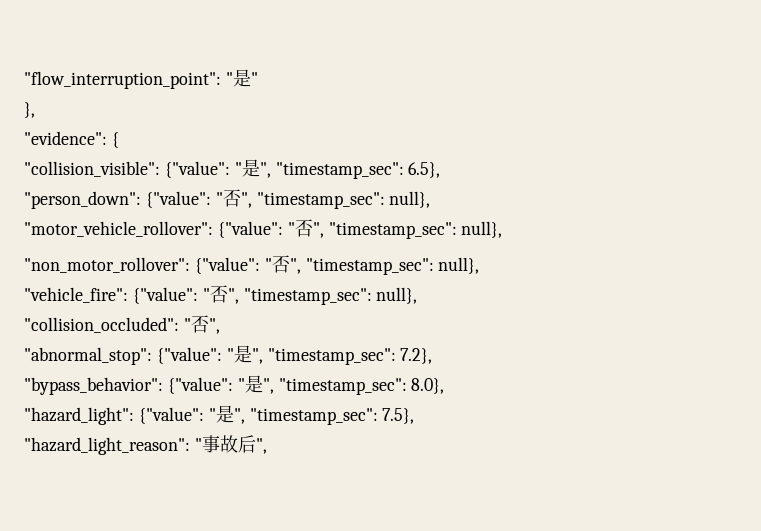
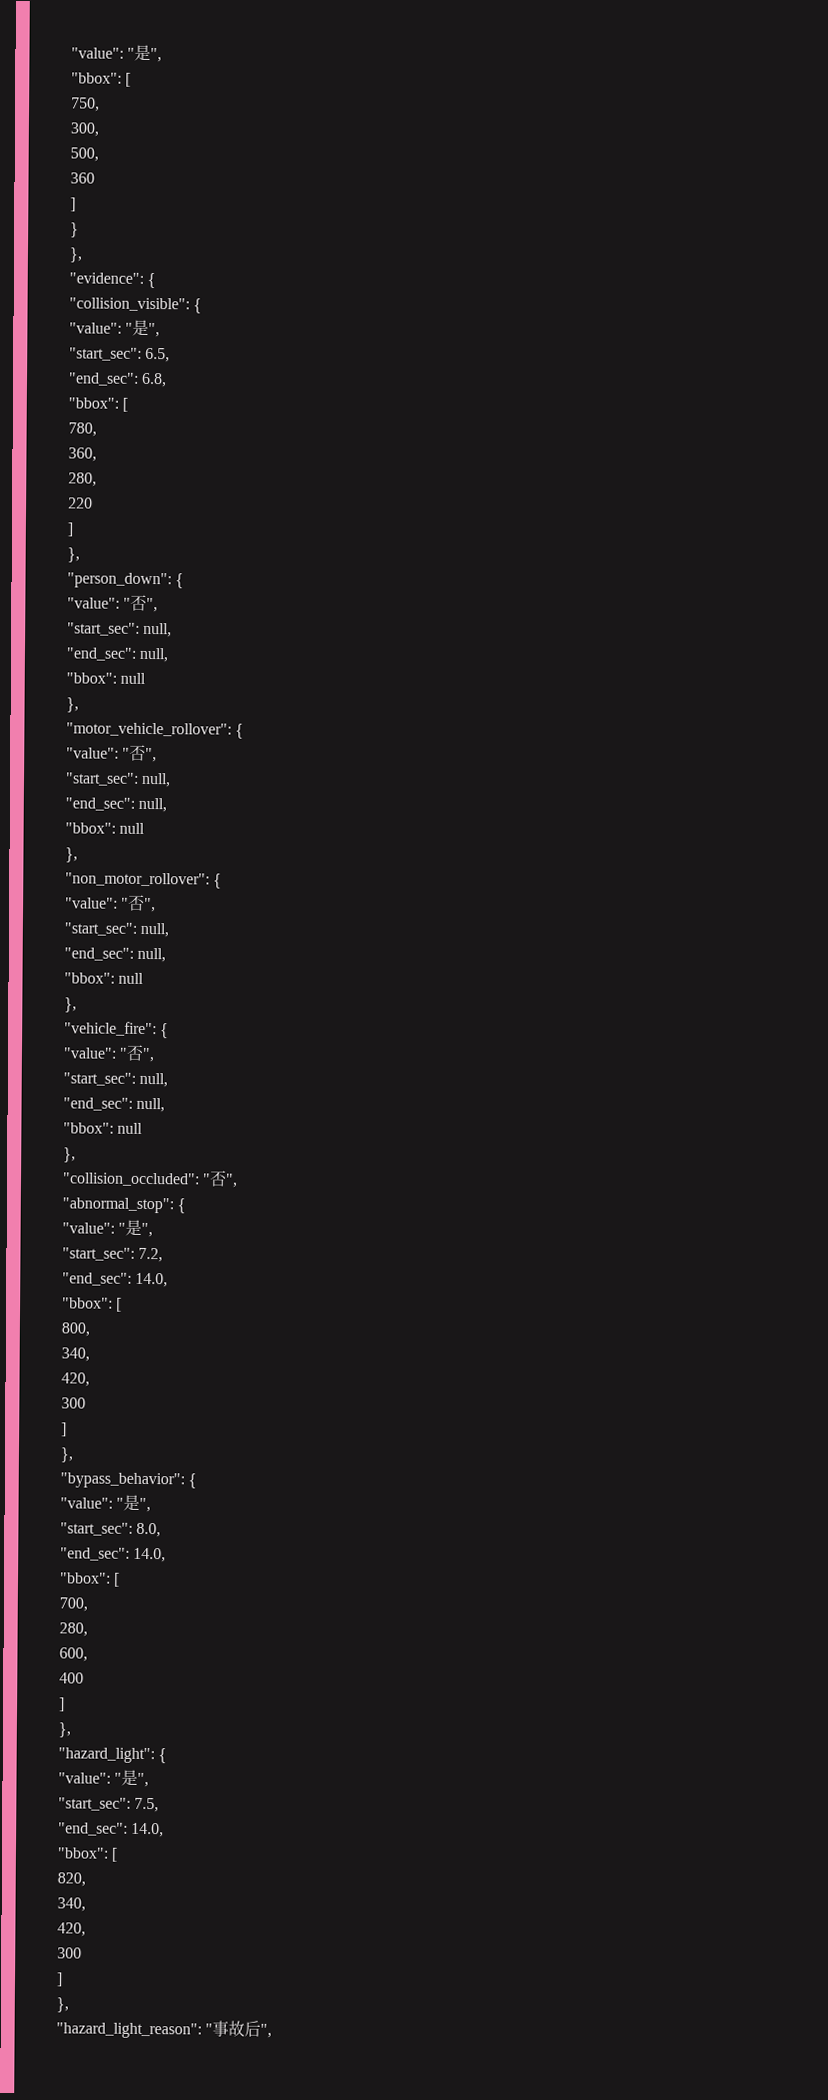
[24,69,258,89] "flow_interruption_point": "是" -> [71,44,163,63] [71,72,132,87] [71,97,100,112] [70,122,99,137] [70,147,99,162] [70,172,95,184] [70,197,76,212] [70,222,79,238] "value": "是", // "bbox": [ // 750, // 300, // 500, // 360 // ] // }
[164,159,441,179] {"value": "是", "timestamp_sec": 6.5}, -> [193,298,203,314] [69,319,161,338] [69,347,171,363] [68,372,168,388] [68,397,129,412] [68,422,97,437] [68,447,97,462] [68,472,97,487] [68,497,93,509] [67,522,73,537] [67,547,80,563] { // "value": "是", // "start_sec": 6.5, // "end_sec": 6.8, // "bbox": [ // 780, // 360, // 280, // 220 // ] // },
[145,189,431,209] {"value": "否", "timestamp_sec": null}, -> [175,573,185,589] [67,594,159,613] [67,622,173,638] [66,647,170,663] [66,672,147,684] [66,697,79,713] { // "value": "否", // "start_sec": null, // "end_sec": null, // "bbox": null // },
[217,219,503,239] {"value": "否", "timestamp_sec": null}, -> [235,723,245,739] [66,744,158,763] [65,772,172,788] [65,797,168,813] [65,822,146,834] [65,847,78,863] { // "value": "否", // "start_sec": null, // "end_sec": null, // "bbox": null // },
[194,255,480,275] {"value": "否", "timestamp_sec": null}, -> [213,873,223,889] [65,894,157,913] [64,922,170,938] [64,947,167,963] [64,972,145,984] [64,997,77,1013] { // "value": "否", // "start_sec": null, // "end_sec": null, // "bbox": null // },
[132,285,418,305] {"value": "否", "timestamp_sec": null}, -> [160,1023,170,1039] [63,1044,156,1063] [63,1072,169,1088] [63,1097,166,1113] [63,1122,144,1134] [63,1147,76,1163] { // "value": "否", // "start_sec": null, // "end_sec": null, // "bbox": null // },
[156,345,433,365] {"value": "是", "timestamp_sec": 7.2}, -> [177,1198,187,1214] [62,1219,154,1238] [62,1247,164,1263] [62,1272,169,1288] [62,1297,123,1312] [61,1322,90,1337] [61,1347,90,1362] [61,1372,90,1387] [61,1397,86,1409] [61,1422,67,1437] [60,1447,74,1463] { // "value": "是", // "start_sec": 7.2, // "end_sec": 14.0, // "bbox": [ // 800, // 340, // 420, // 300 // ] // },
[167,375,445,395] {"value": "是", "timestamp_sec": 8.0}, -> [188,1473,198,1489] [60,1494,152,1513] [60,1522,162,1538] [60,1547,167,1563] [59,1572,121,1587] [59,1597,88,1612] [59,1622,88,1637] [59,1647,88,1662] [59,1672,84,1684] [59,1697,65,1712] [58,1722,71,1738] { // "value": "是", // "start_sec": 8.0, // "end_sec": 14.0, // "bbox": [ // 700, // 280, // 600, // 400 // ] // },
[138,405,415,425] {"value": "是", "timestamp_sec": 7.5}, -> [158,1748,168,1764] [58,1769,150,1788] [58,1797,160,1813] [58,1822,165,1838] [57,1847,119,1862] [57,1872,86,1887] [57,1897,86,1912] [57,1922,86,1937] [57,1947,82,1959] [56,1972,63,1987] [56,1997,69,2013] { // "value": "是", // "start_sec": 7.5, // "end_sec": 14.0, // "bbox": [ // 820, // 340, // 420, // 300 // ] // },

